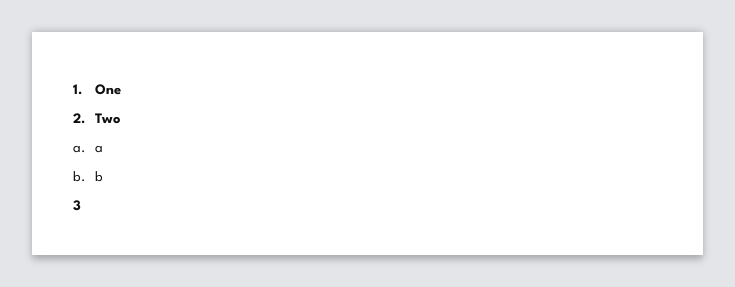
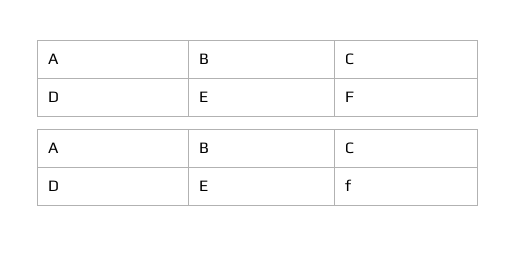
[73,84,121,95] [73,113,120,124] [73,145,103,153] [73,171,103,182] [73,200,81,211] 1. One // 2. Two // a. a // b. b // 3 -> [47,53,59,64] [198,53,209,64] [344,53,354,65] [47,91,59,102] [198,91,208,102] [344,91,354,102] [47,142,59,153] [198,142,209,153] [344,142,354,154] [47,180,59,191] [198,180,208,191] [344,179,352,191] A | B | C // D | E | F // A | B | C // D | E | f

